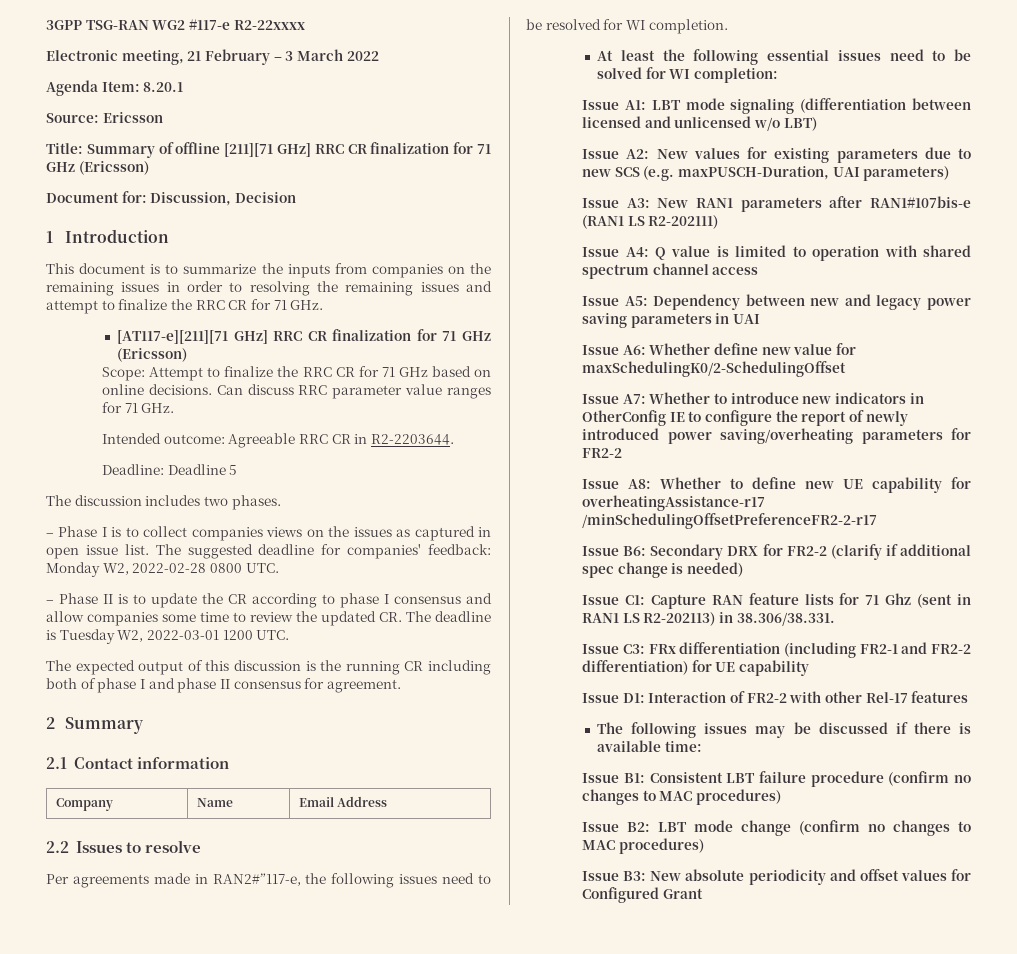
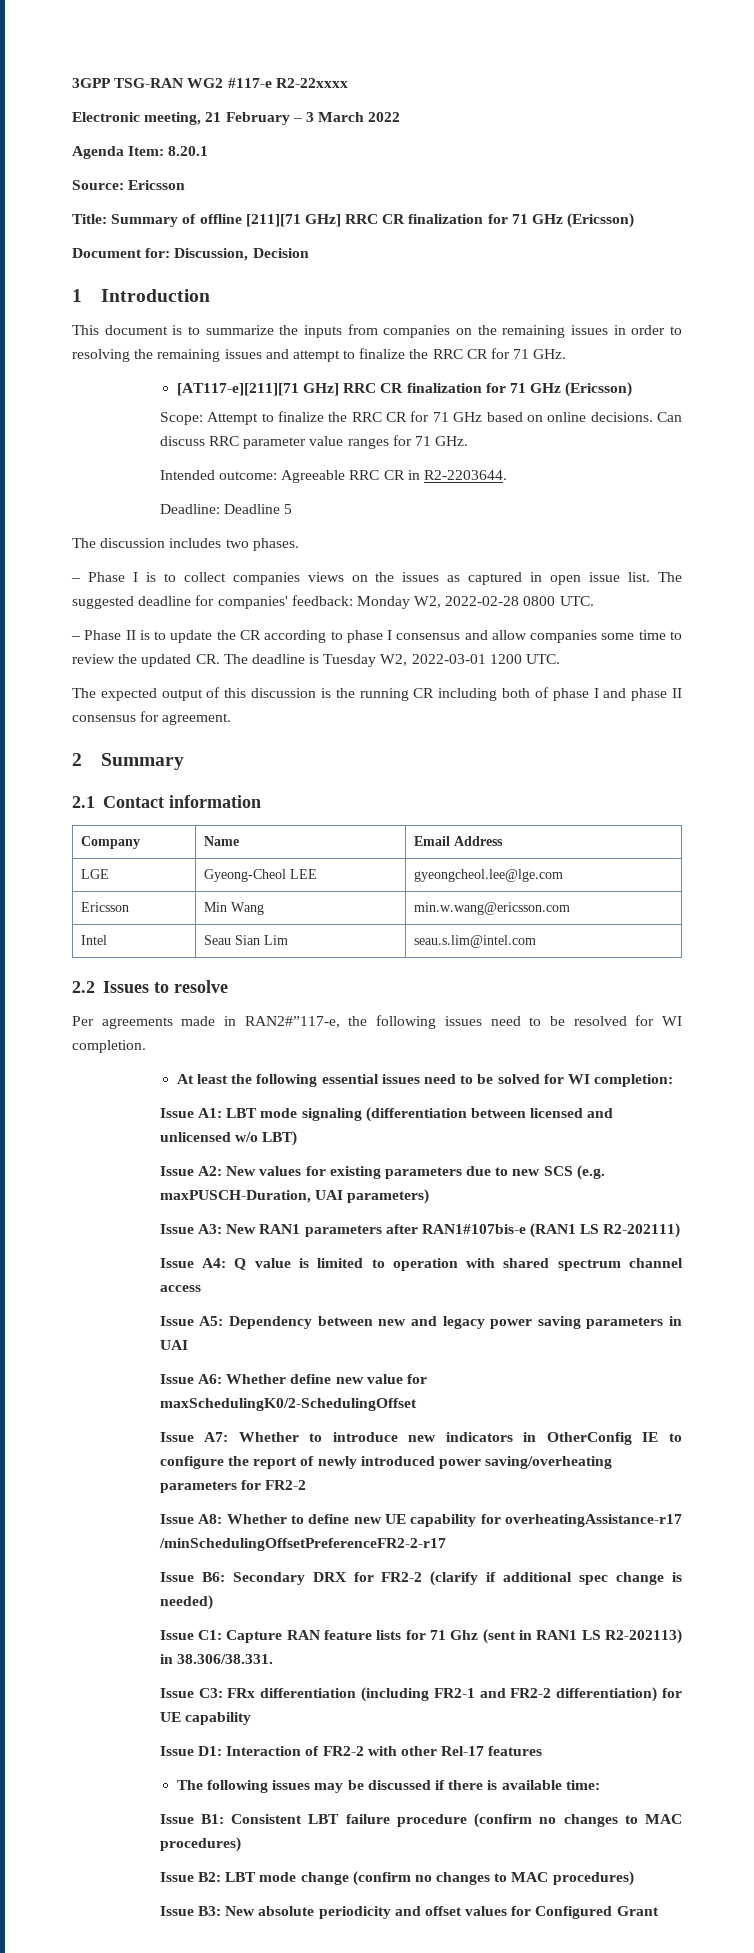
(387, 801) none -> [81,869,110,879] [204,869,318,882] [414,869,564,882] [81,902,130,912] [204,902,265,915] [414,902,571,915] [81,935,108,945] [204,935,289,945] [414,935,537,948] // LGE | Gyeong-Cheol LEE | gyeongcheol.lee@lge.com // Ericsson | Min Wang | min.w.wang@ericsson.com // Intel | Seau Sian Lim | seau.s.lim@intel.com

